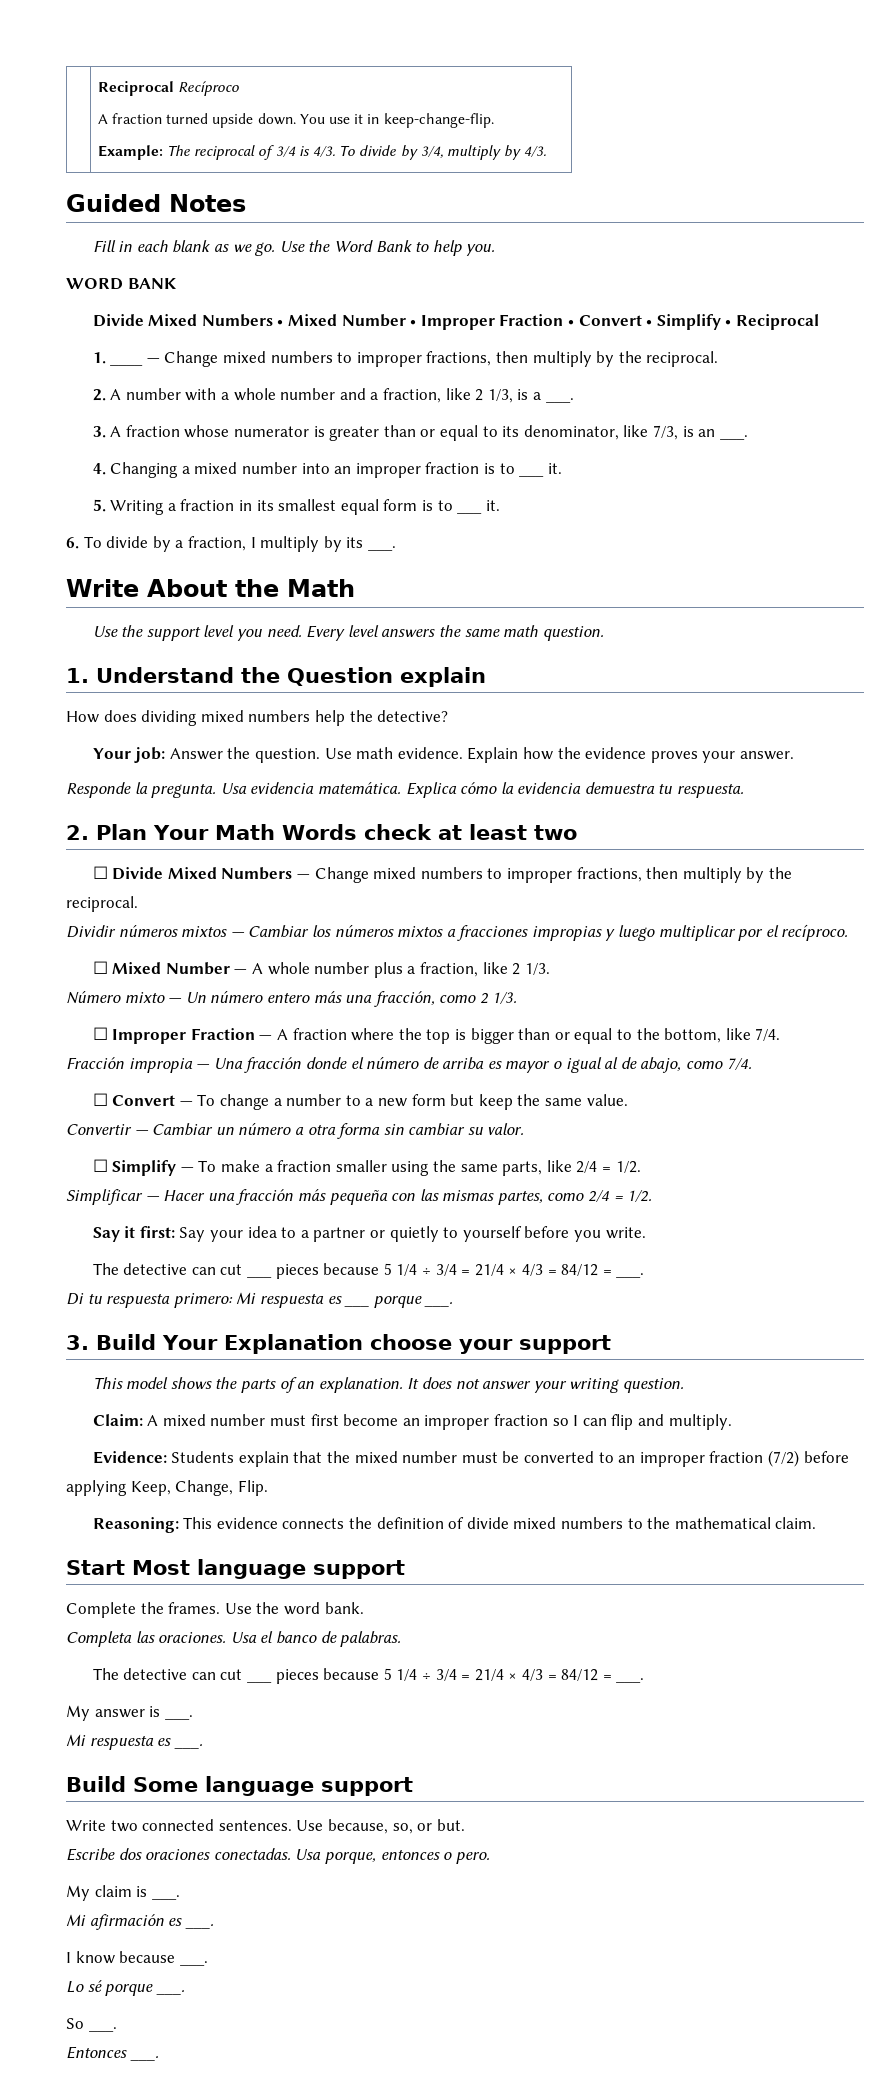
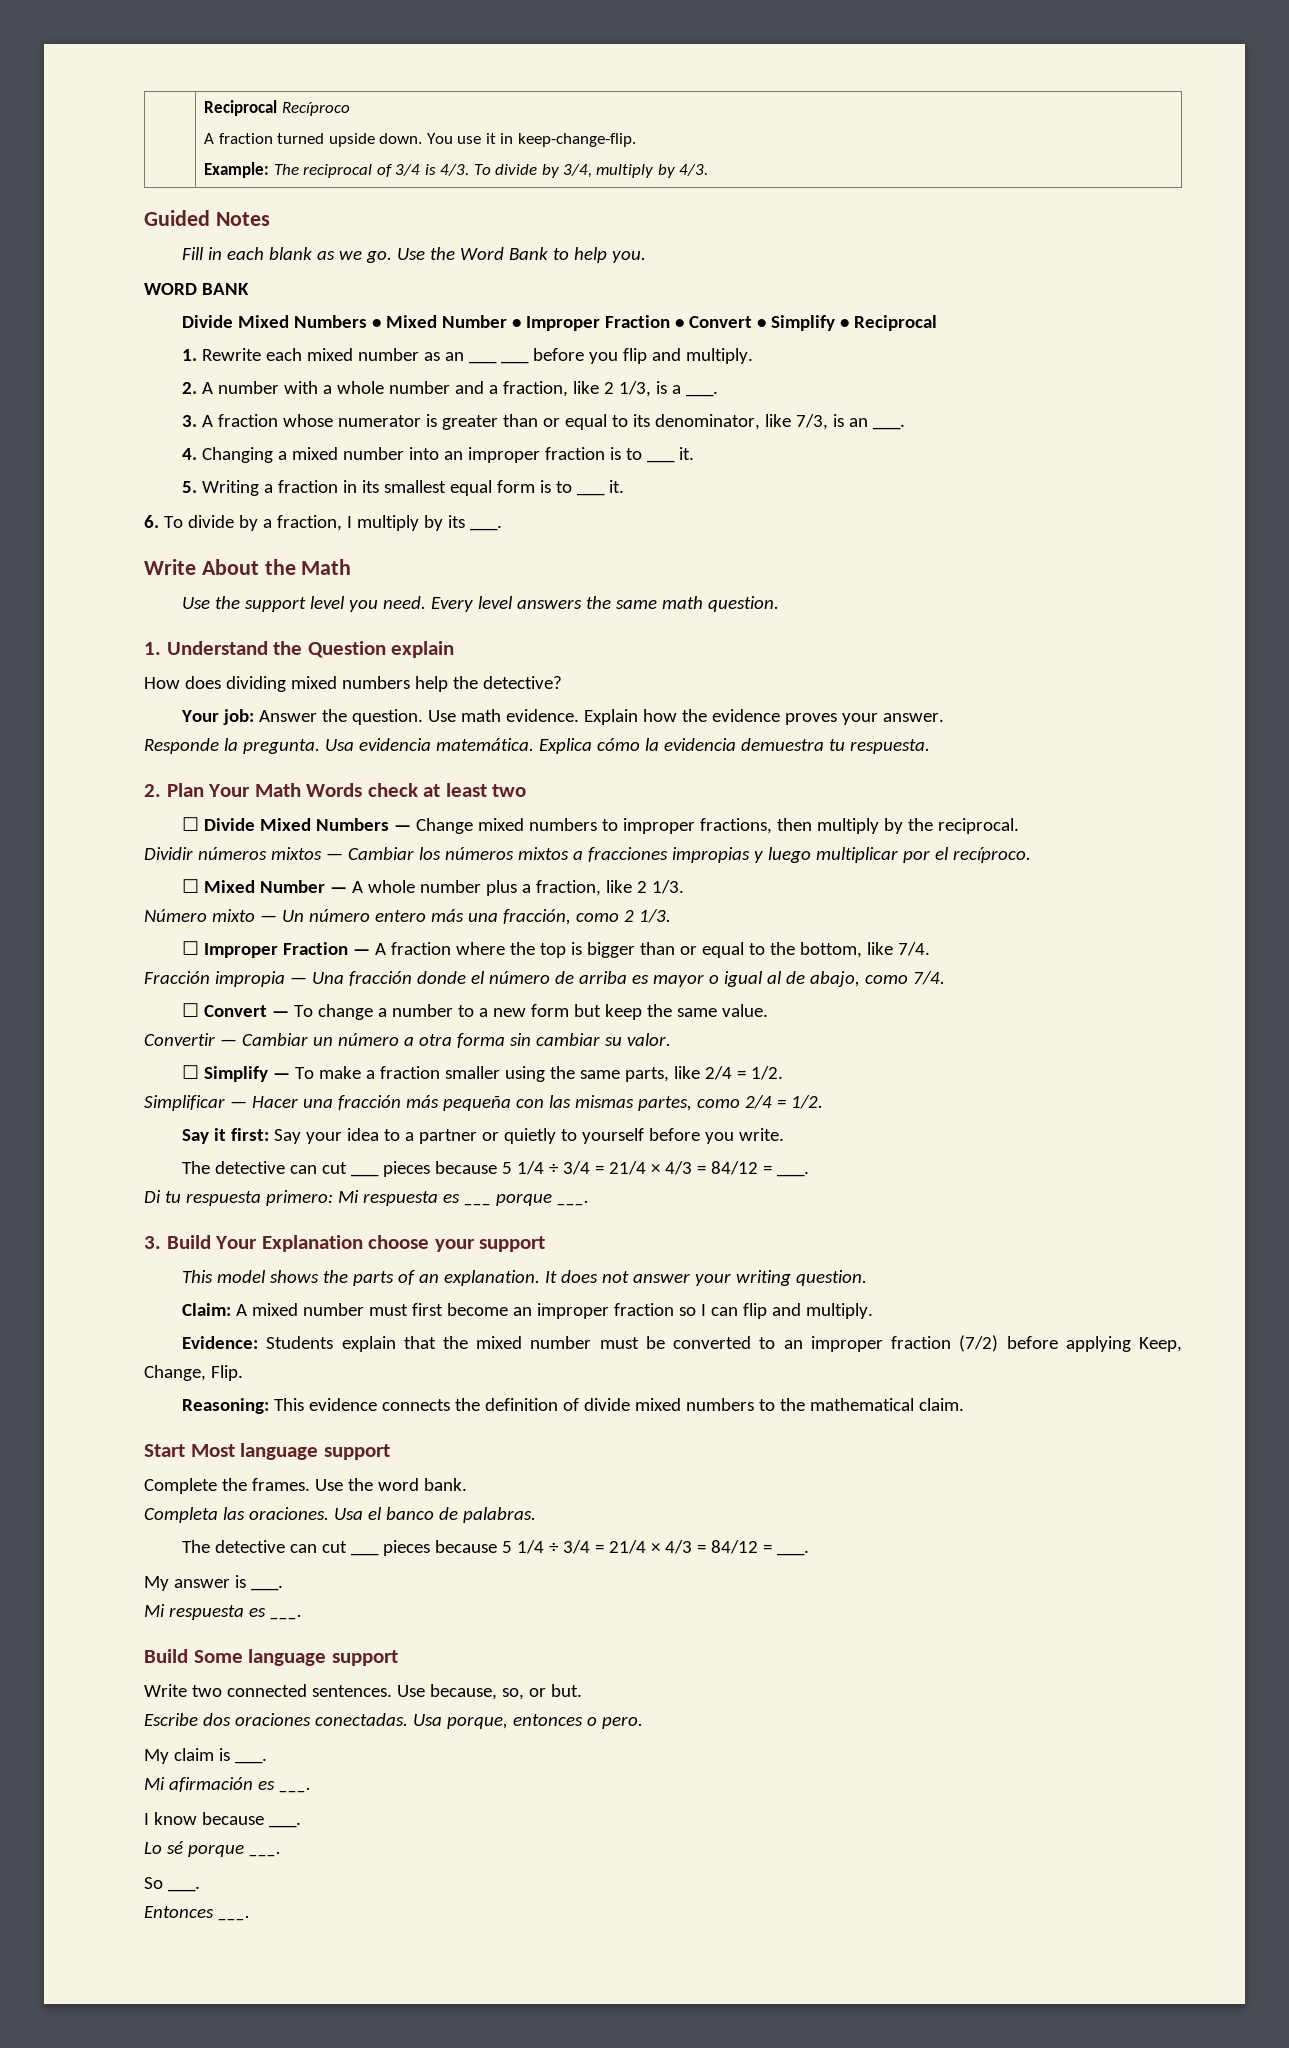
[110,363,144,366] [146,351,719,367] ____ — Change mixed numbers to improper fractions, then multiply by the reciprocal. -> [202,348,465,361] [469,361,530,364] [533,348,754,364] Rewrite each mixed number as an ___ ___ before you flip and multiply.

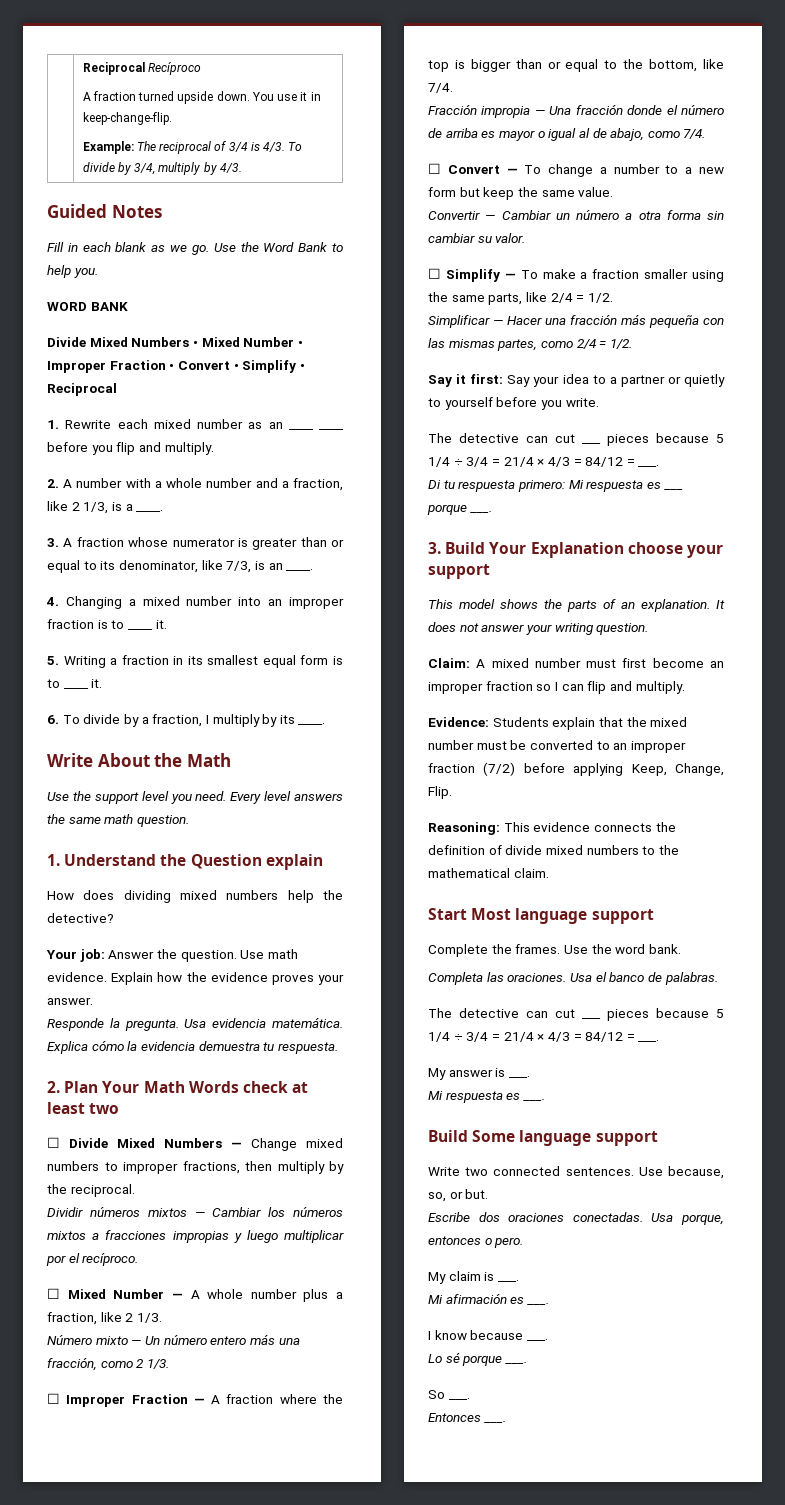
[469,361,530,364] ___ ___ -> [288,429,344,430] ____ ____
[686,391,719,397] ___. -> [136,510,164,512] ____.
[873,424,906,430] ___. -> [286,569,314,571] ____.
[647,460,676,463] ___ -> [127,629,153,630] ____
[577,493,606,496] ___ -> [63,688,89,689] ____
[469,525,502,531] ___. -> [298,723,326,725] ____.

